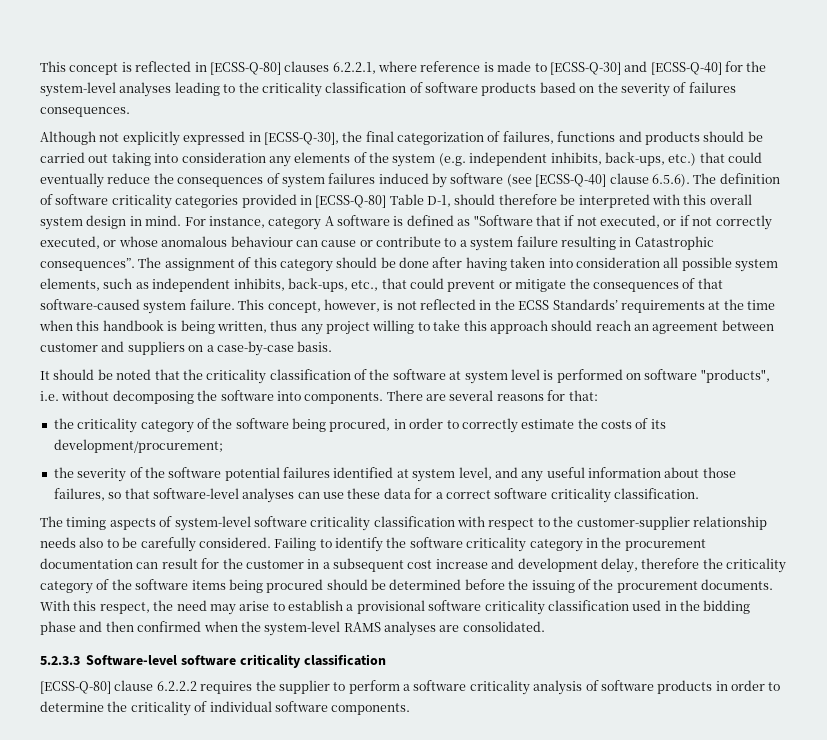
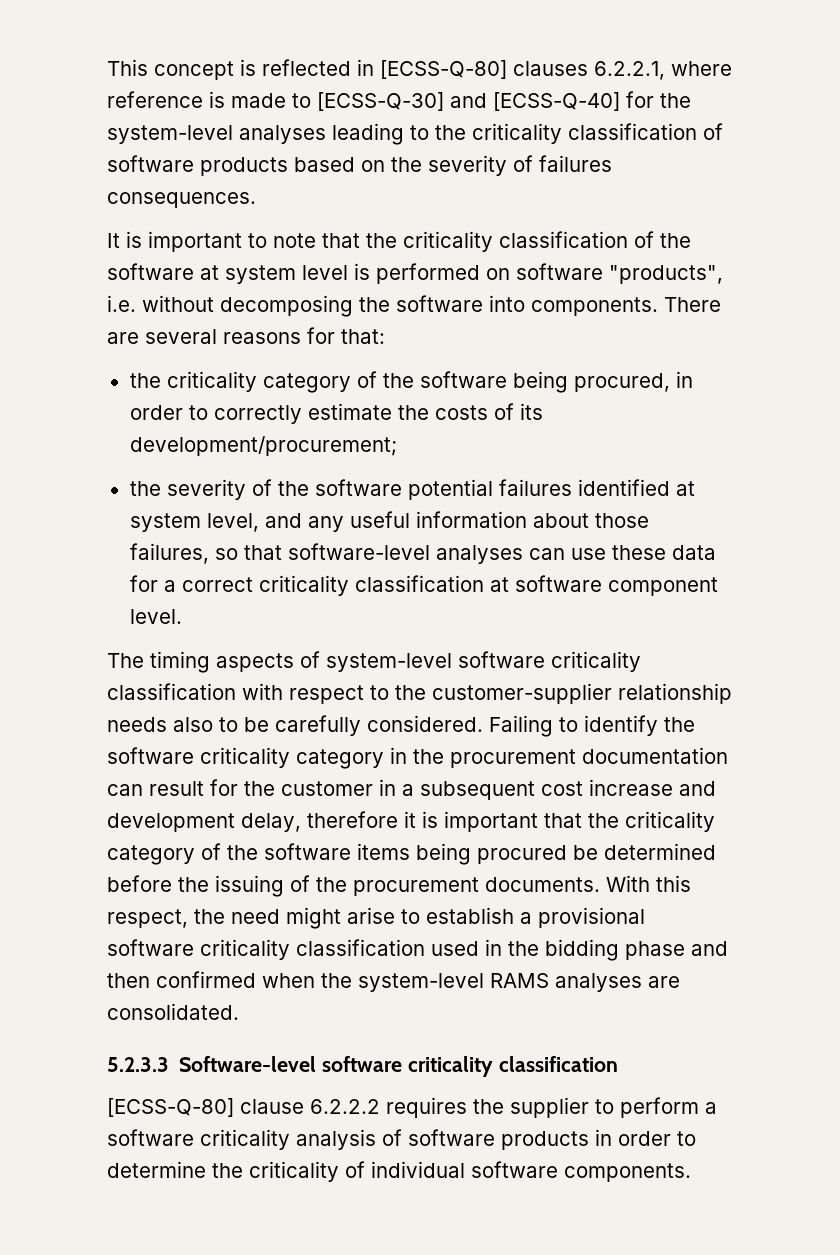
[40,131,763,146] [40,152,762,167] [40,173,780,188] [40,194,752,209] [40,215,772,230] [40,236,714,251] [40,257,778,272] [40,278,723,292] [40,299,775,314] [39,320,774,335] [40,341,333,356] [40,369,152,380] Although not explicitly expressed in [ECSS-Q-30], the final categorization of failures, functions and products should be carried out taking into consideration any elements of the system (e.g. independent inhibits, back-ups, etc.) that could eventually reduce the consequences of system failures induced by software (see [ECSS-Q-40] clause 6.5.6). The definition of software criticality categories provided in [ECSS-Q-80] Table D-1, should therefore be interpreted with this overall system design in mind. For instance, category A software is defined as "Software that if not executed, or if not correctly executed, or whose anomalous behaviour can cause or contribute to a system failure resulting in Catastrophic consequences”. The assignment of this category should be done after having taken into consideration all possible system elements, such as independent inhibits, back-ups, etc., that could prevent or mitigate the consequences of that software-caused system failure. This concept, however, is not reflected in the ECSS Standards’ requirements at the time when this handbook is being written, thus any project willing to take this approach should reach an agreement between customer and suppliers on a case-by-case basis. // It should be noted -> [107,231,316,252] It is important to note
[494,488,699,503] software criticality classification. -> [258,575,718,596] [129,609,182,624] criticality classification at software component level.
(700, 563) none -> [404,811,582,832] it is important that
[326,579,368,590] should -> (567, 854) none
[209,604,236,615] may -> [286,907,341,929] might

